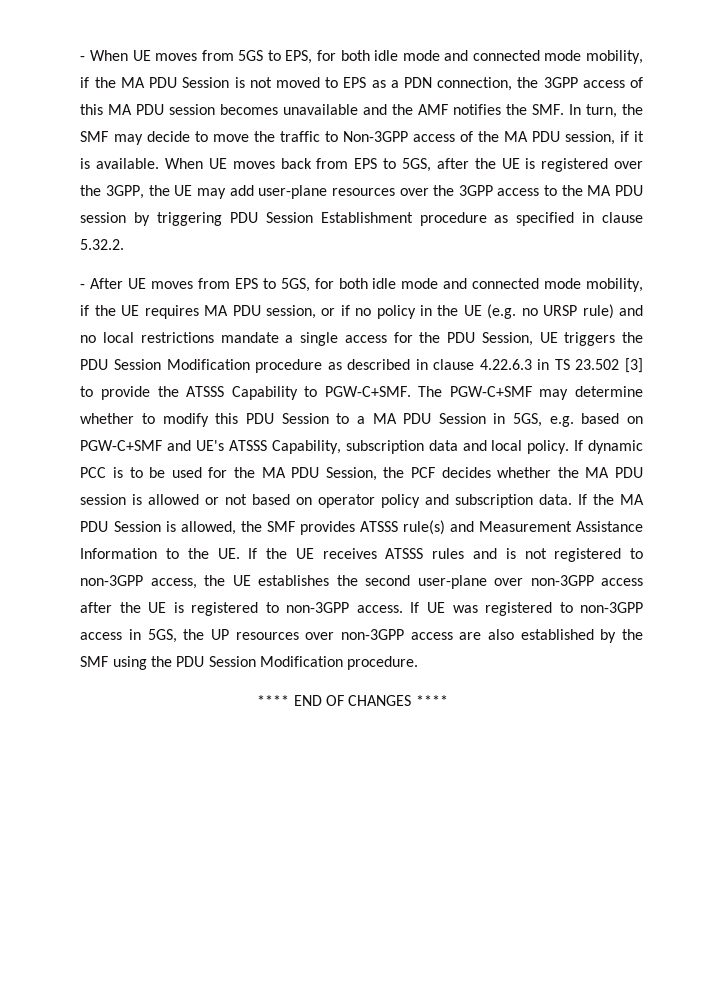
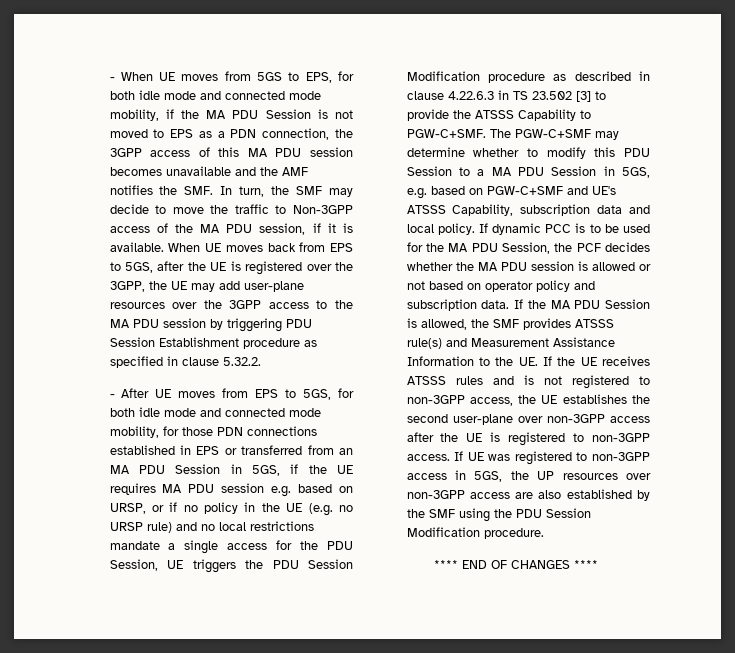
(644, 285) none -> [162,426,317,436] [109,445,353,455] [109,464,280,476] for those PDN connections established in EPS or transferred from an MA PDU Session in 5GS,
[265,305,316,319] session, -> [221,483,353,497] [109,503,146,514] session e.g. based on URSP,

